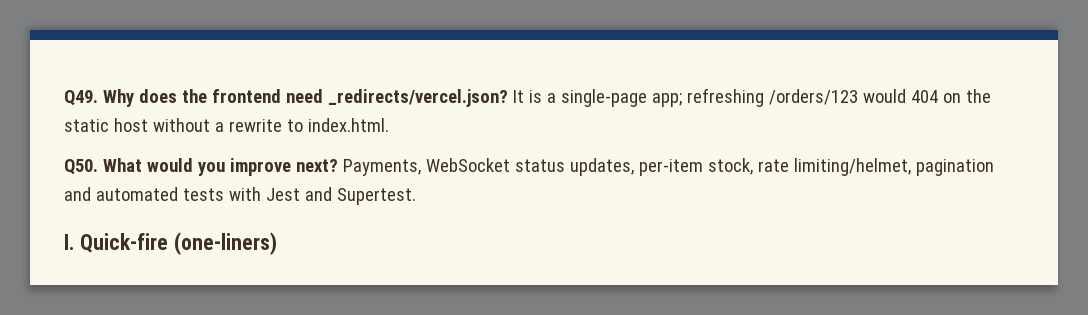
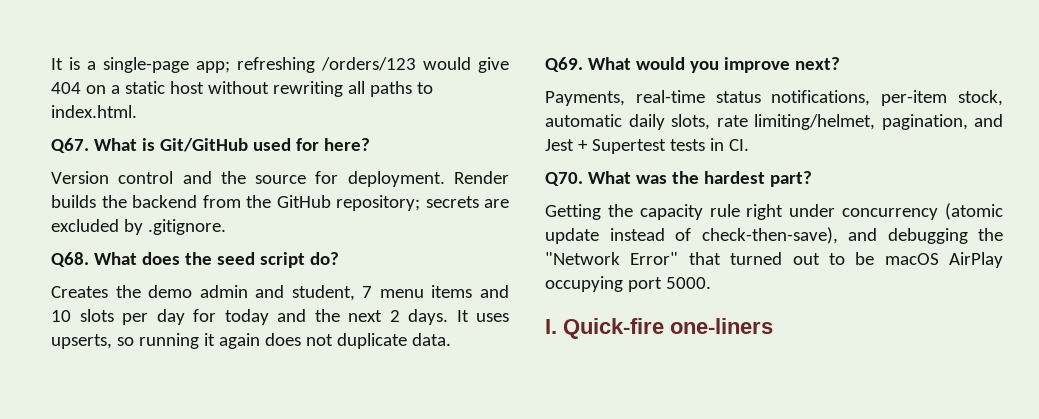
[64,89,508,107] Q49. Why does the frontend need _redirects/vercel.json? -> (51, 64) none
(906, 96) none -> [478,57,509,73] give
[965,89,991,103] the -> [110,85,120,94] a
[214,119,282,132] a rewrite -> [272,81,412,97] rewriting all paths
[64,159,98,175] Q50. -> [51,138,370,153] [51,171,509,187] [51,195,509,211] [51,219,226,235] [51,252,339,268] [51,285,509,301] [51,309,509,325] [51,333,451,349] [545,57,583,72] Q67. What is Git/GitHub used for here? // Version control and the source for deployment. Render builds the backend from the GitHub repository; secrets are excluded by .gitignore. // Q68. What does the seed script do? // Creates the demo admin and student, 7 menu items and 10 slots per day for today and the next 2 days. It uses upserts, so running it again does not duplicate data. // Q69.
[342,158,994,176] [64,187,416,205] Payments, WebSocket status updates, per-item stock, rate limiting/helmet, pagination and automated tests with Jest and Supertest. -> [545,90,1003,106] [545,114,1003,130] [545,138,749,154] [545,171,812,187] [545,203,1004,220] [545,227,1003,244] [545,252,1003,268] [545,276,711,292] // Payments, real-time status notifications, per-item stock, automatic daily slots, rate limiting/helmet, pagination, and Jest + Supertest tests in CI. // Q70. What was the hardest part? // Getting the capacity rule right under concurrency (atomic update instead of check-then-save), and debugging the "Network Error" that turned out to be macOS AirPlay occupying port 5000.
[173,232,277,255] (one-liners) -> [670,318,773,334] one-liners

